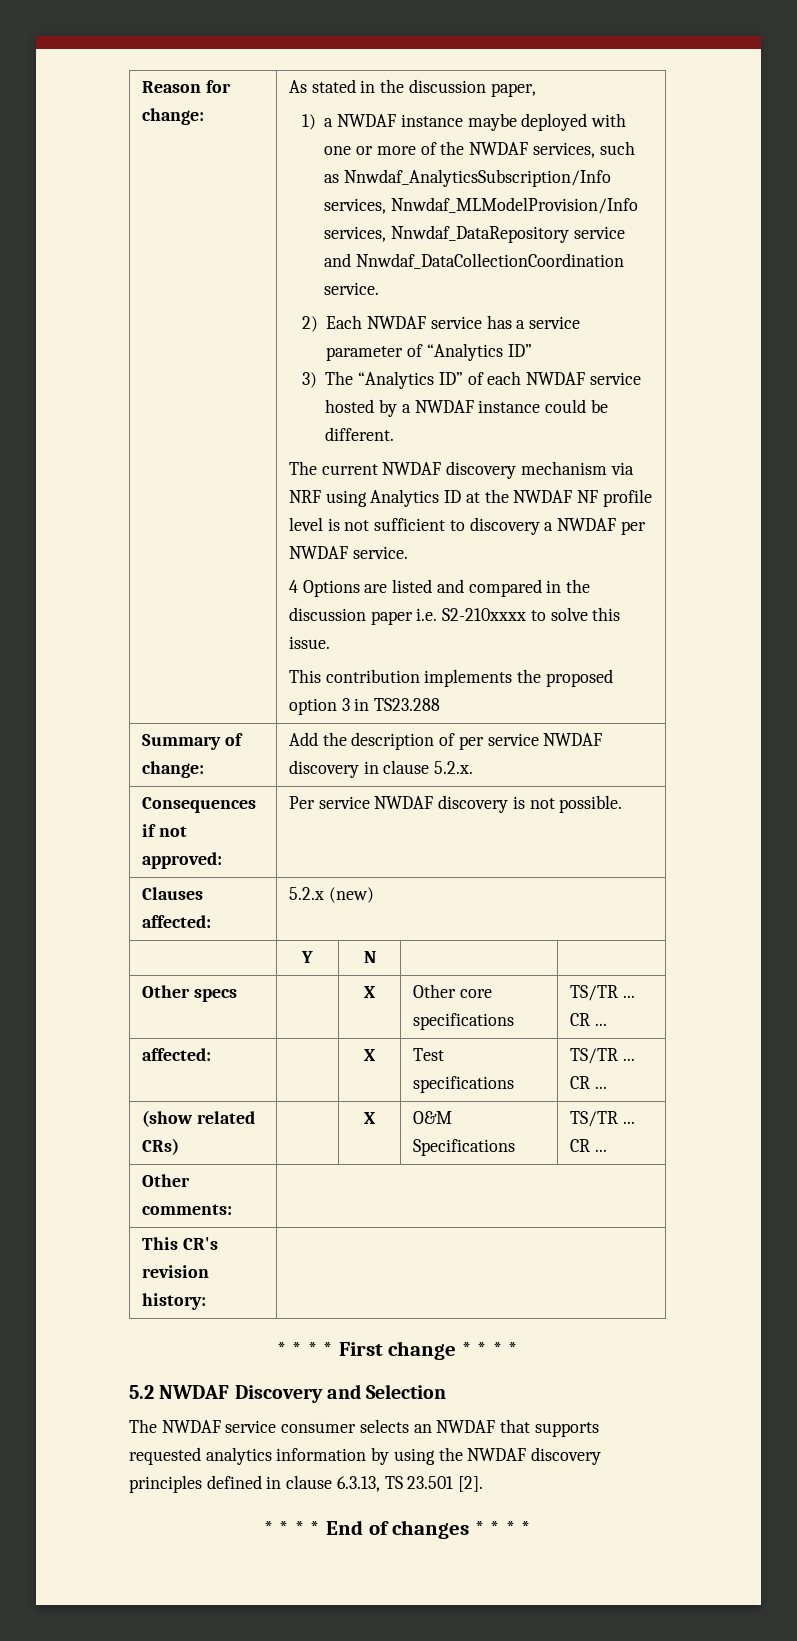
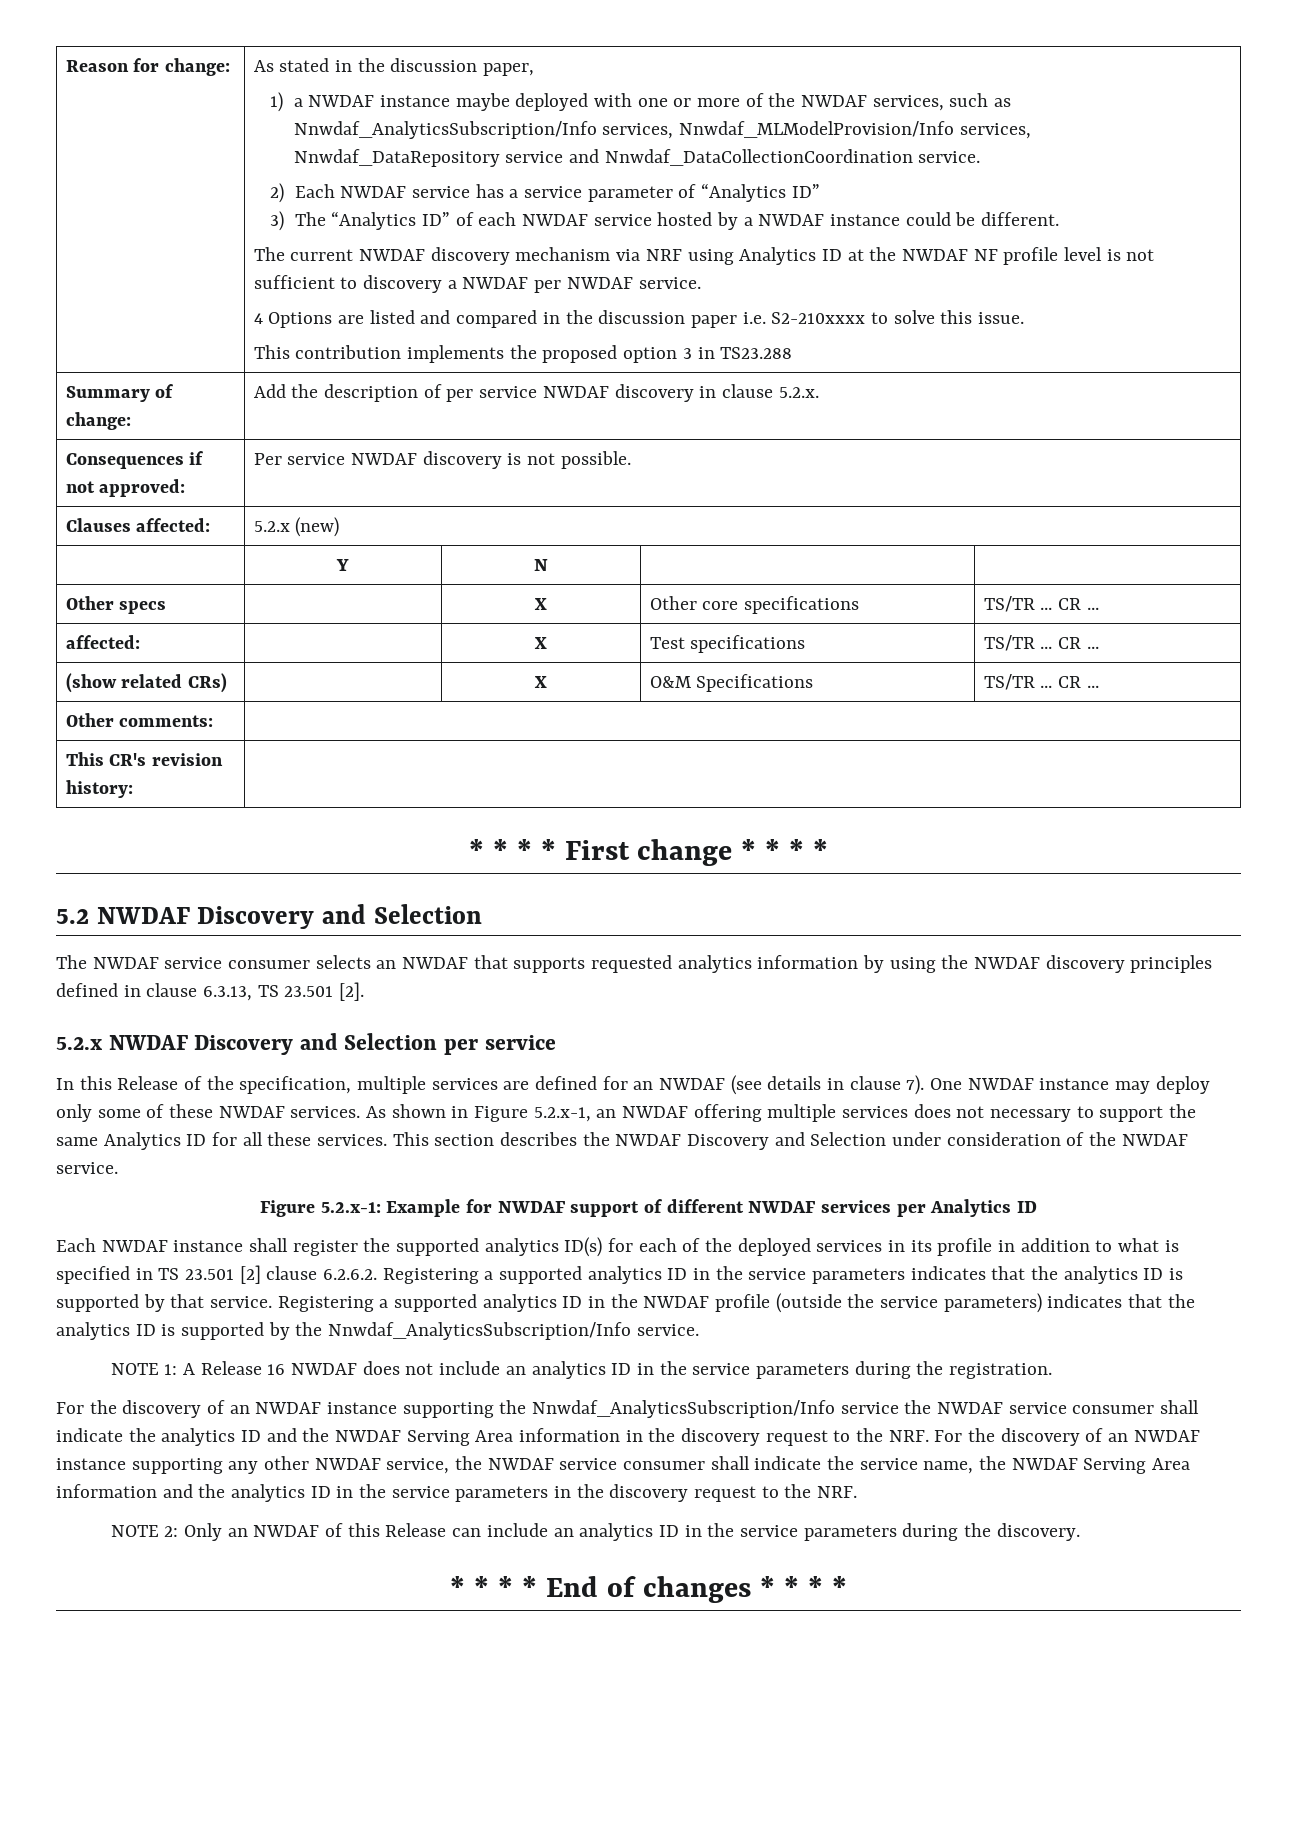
(484, 1484) none -> [56,1033,556,1055] [56,1075,1210,1095] [56,1104,1197,1122] [56,1132,1188,1150] [56,1162,118,1174] [259,1199,1038,1217] [56,1237,1179,1257] [56,1265,1184,1284] [56,1293,1195,1313] [56,1322,699,1340] [110,1361,1052,1379] [56,1400,1200,1418] [56,1428,1200,1446] [56,1456,1191,1474] [56,1484,858,1502] [110,1523,1080,1541] // 5.2.x NWDAF Discovery and Selection per service // In this Release of the specification, multiple services are defined for an NWDAF (see details in clause 7). One NWDAF instance may deploy only some of these NWDAF services. As shown in Figure 5.2.x-1, an NWDAF offering multiple services does not necessary to support the same Analytics ID for all these services. This section describes the NWDAF Discovery and Selection under consideration of the NWDAF service. // Figure 5.2.x-1: Example for NWDAF support of different NWDAF services per Analytics ID // Each NWDAF instance shall register the supported analytics ID(s) for each of the deployed services in its profile in addition to what is specified in TS 23.501 [2] clause 6.2.6.2. Registering a supported analytics ID in the service parameters indicates that the analytics ID is supported by that service. Registering a supported analytics ID in the NWDAF profile (outside the service parameters) indicates that the analytics ID is supported by the Nnwdaf_AnalyticsSubscription/Info service. // NOTE 1: A Release 16 NWDAF does not include an analytics ID in the service parameters during the registration. // For the discovery of an NWDAF instance supporting the Nnwdaf_AnalyticsSubscription/Info service the NWDAF service consumer shall indicate the analytics ID and the NWDAF Serving Area information in the discovery request to the NRF. For the discovery of an NWDAF instance supporting any other NWDAF service, the NWDAF service consumer shall indicate the service name, the NWDAF Serving Area information and the analytics ID in the service parameters in the discovery request to the NRF. // NOTE 2: Only an NWDAF of this Release can include an analytics ID in the service parameters during the discovery.

